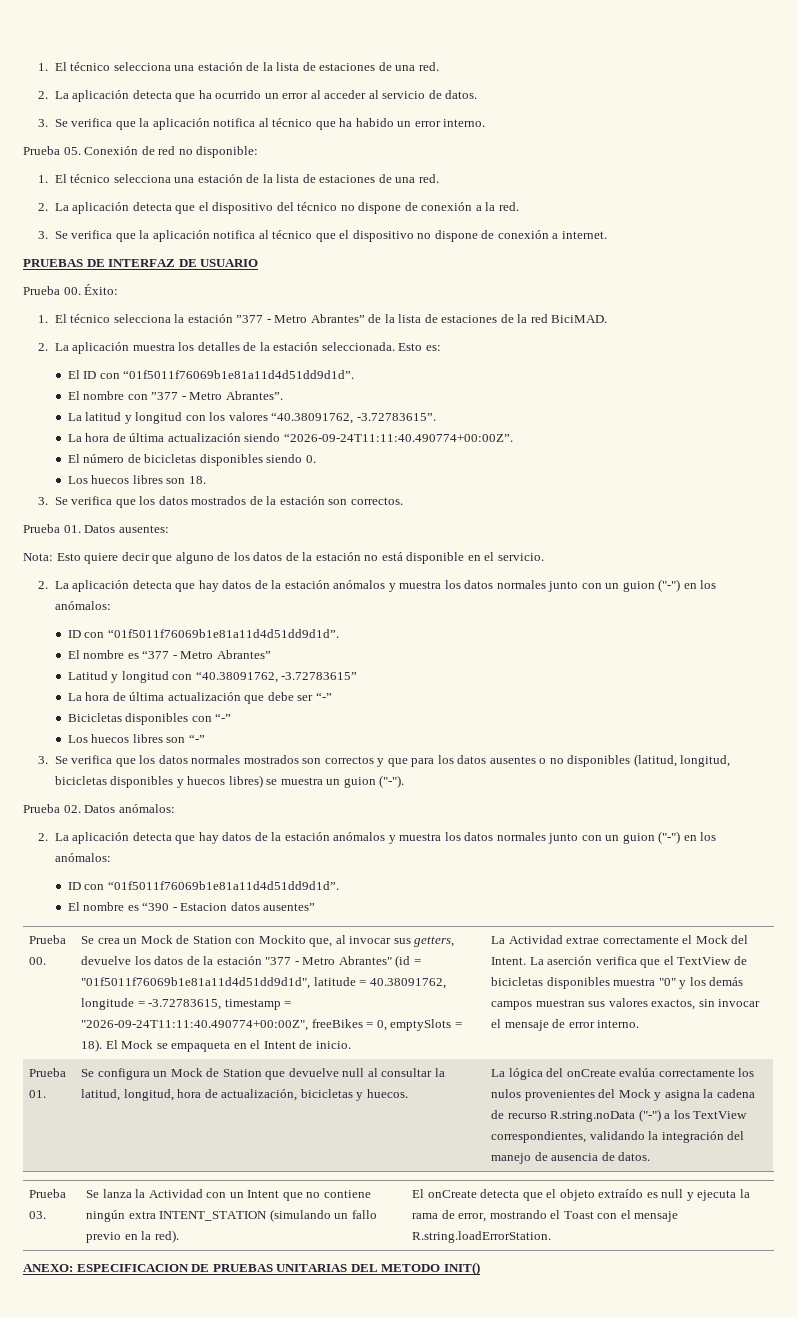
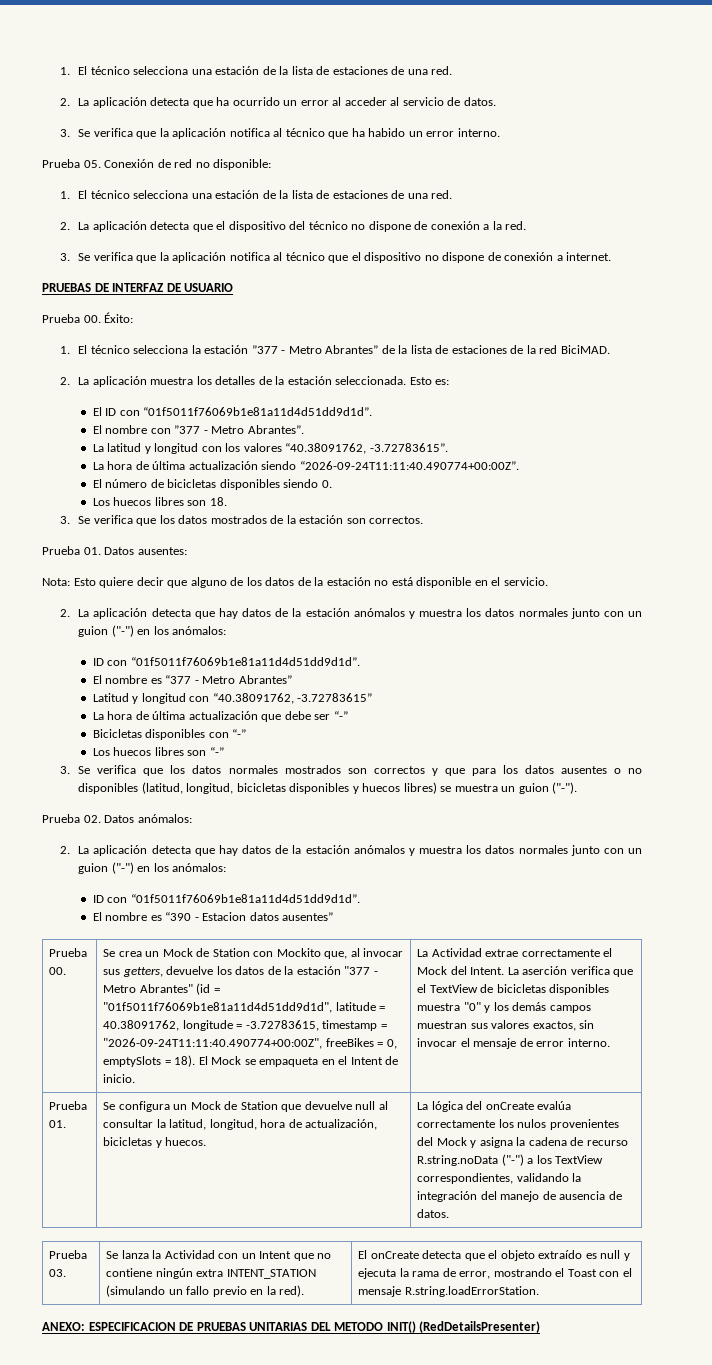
(480, 1268) none -> [419,1321,541,1333] (RedDetailsPresenter)

